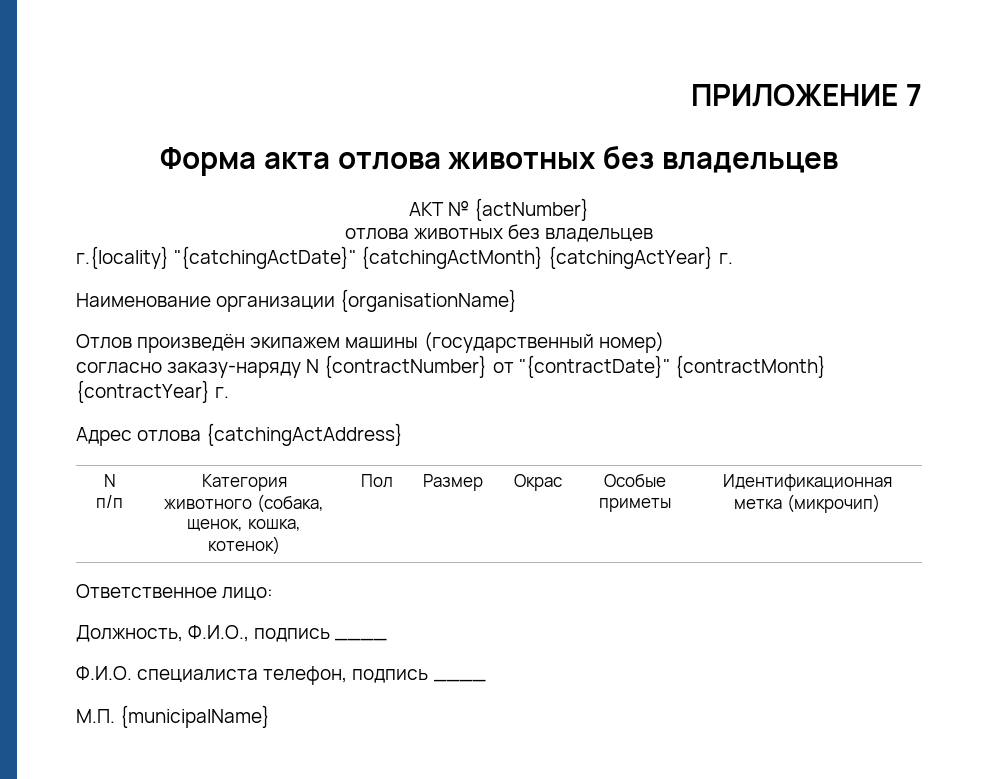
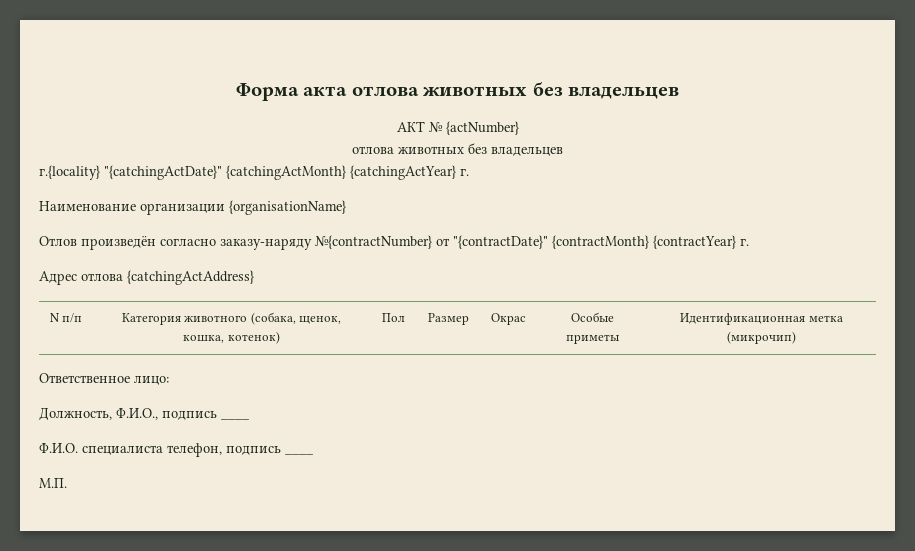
[691,84,922,107] ПРИЛОЖЕНИЕ 7 // -> (235, 92) none
[250,332,664,353] [76,355,488,378] экипажем машины (государственный номер) // согласно заказу-наряду N {contractNumber} -> [160,235,432,250] согласно заказу-наряду №{contractNumber}
[120,705,271,728] {municipalName} -> (67, 483) none

